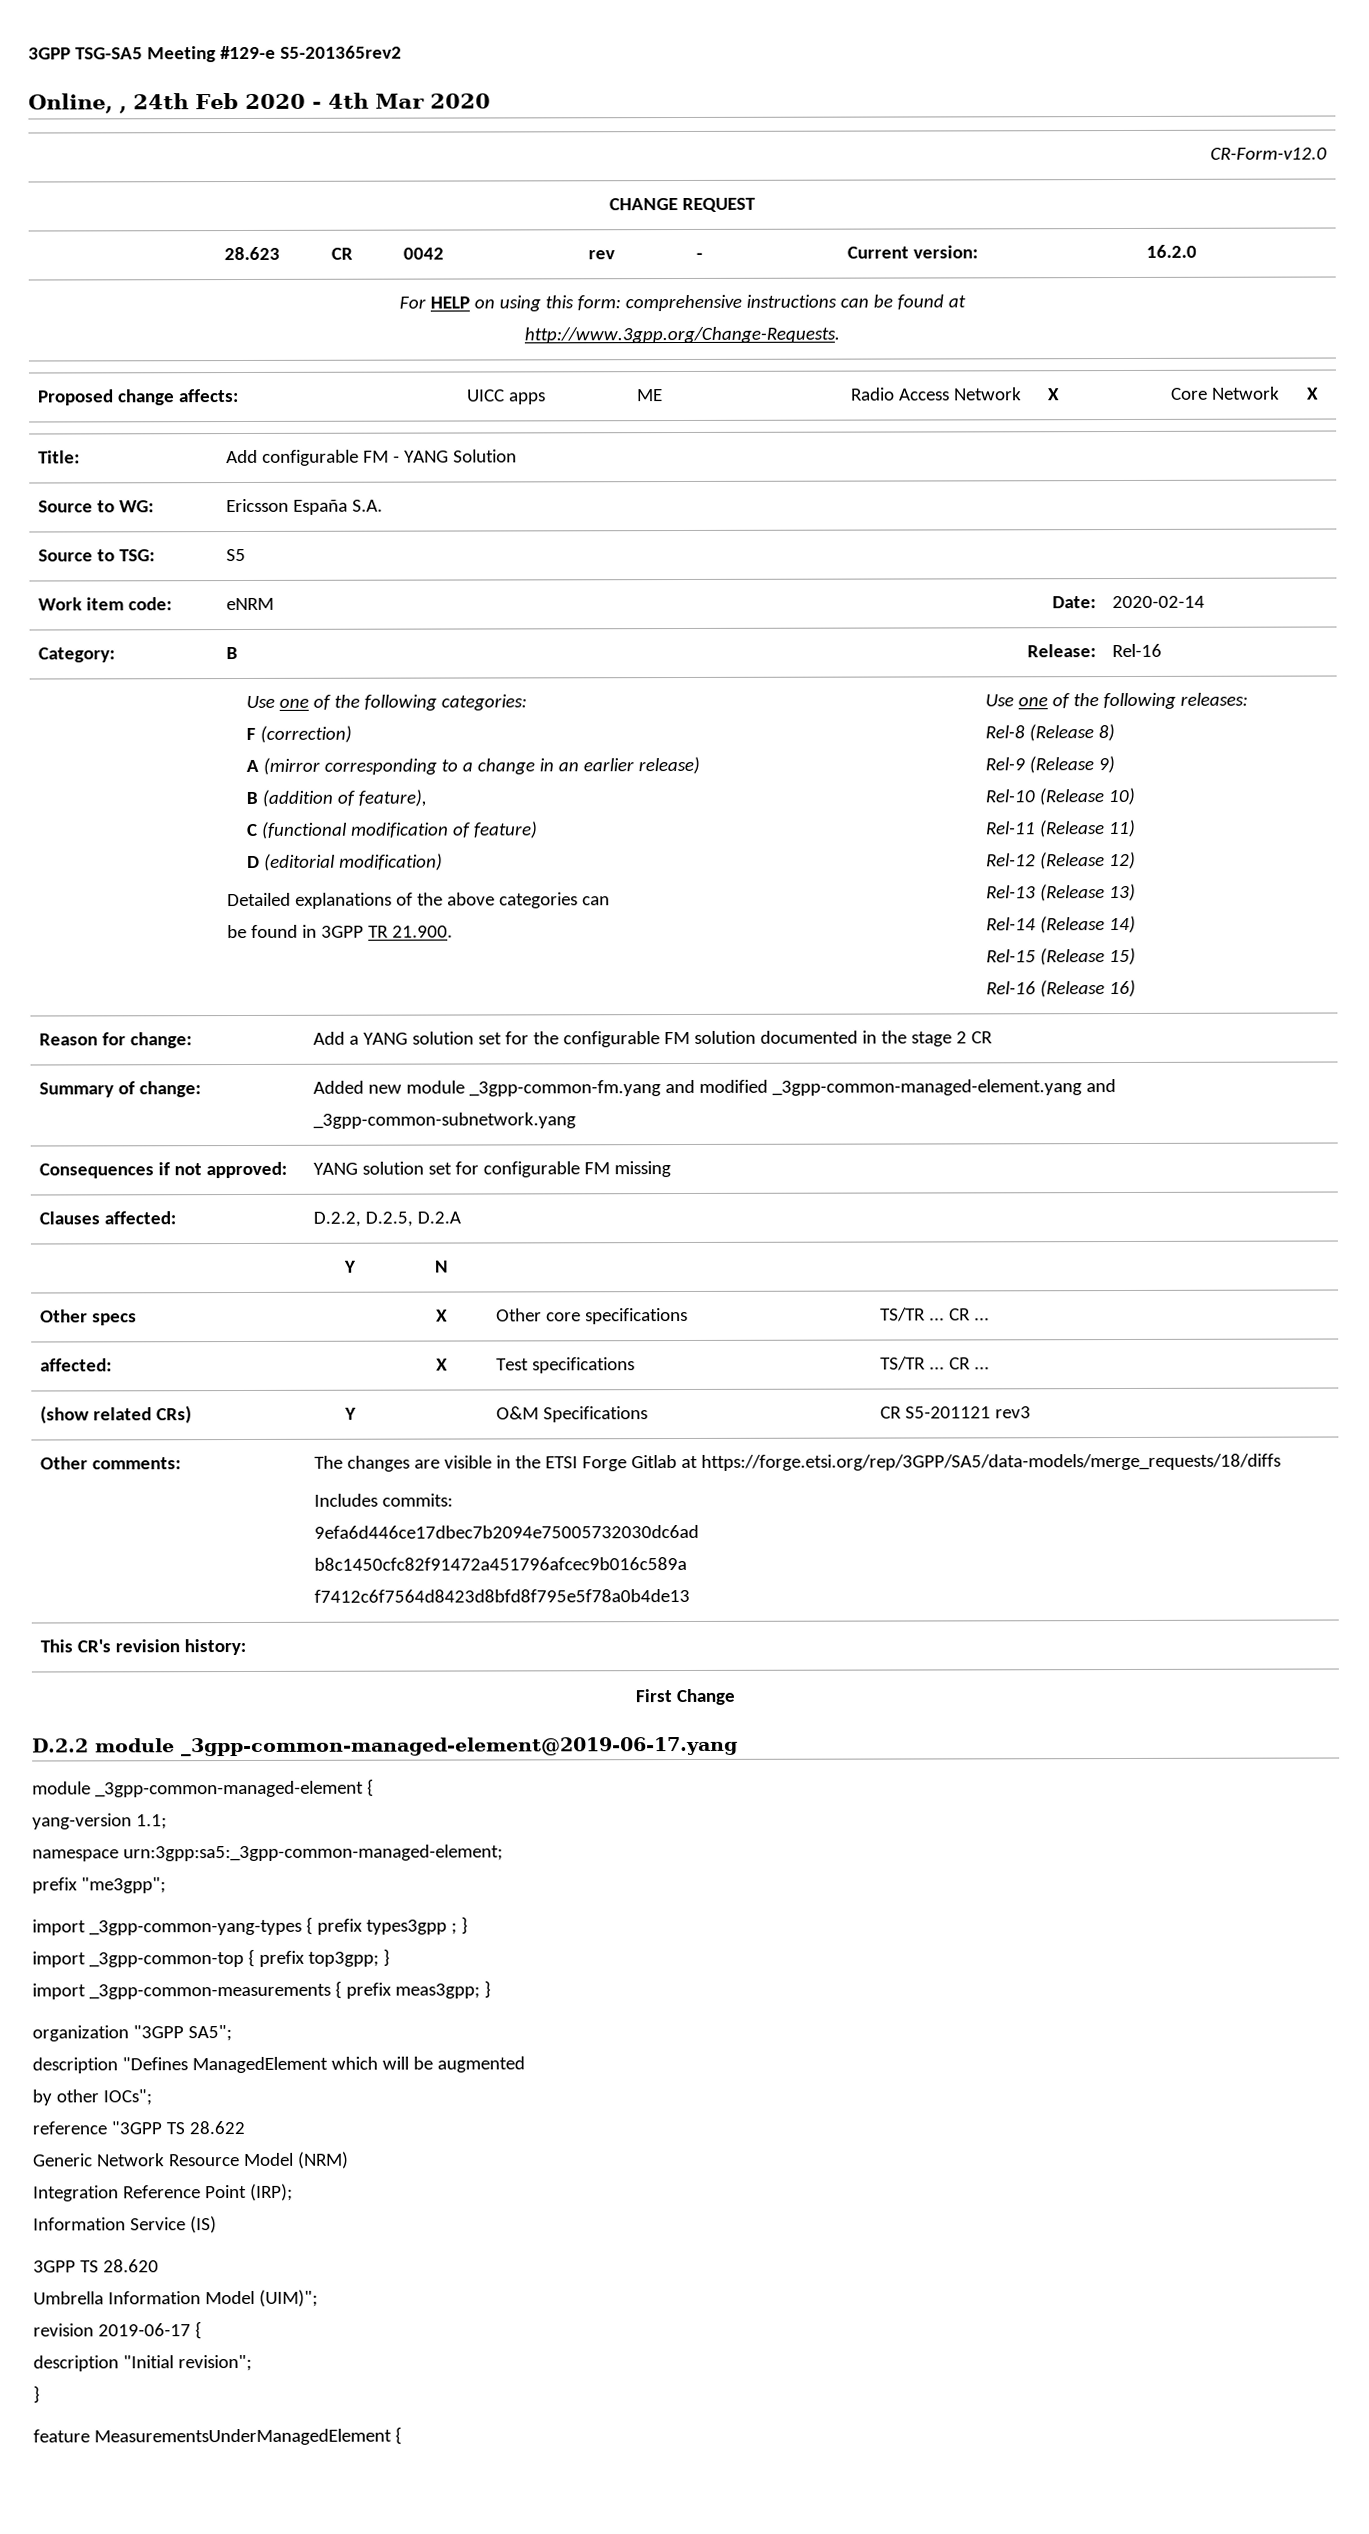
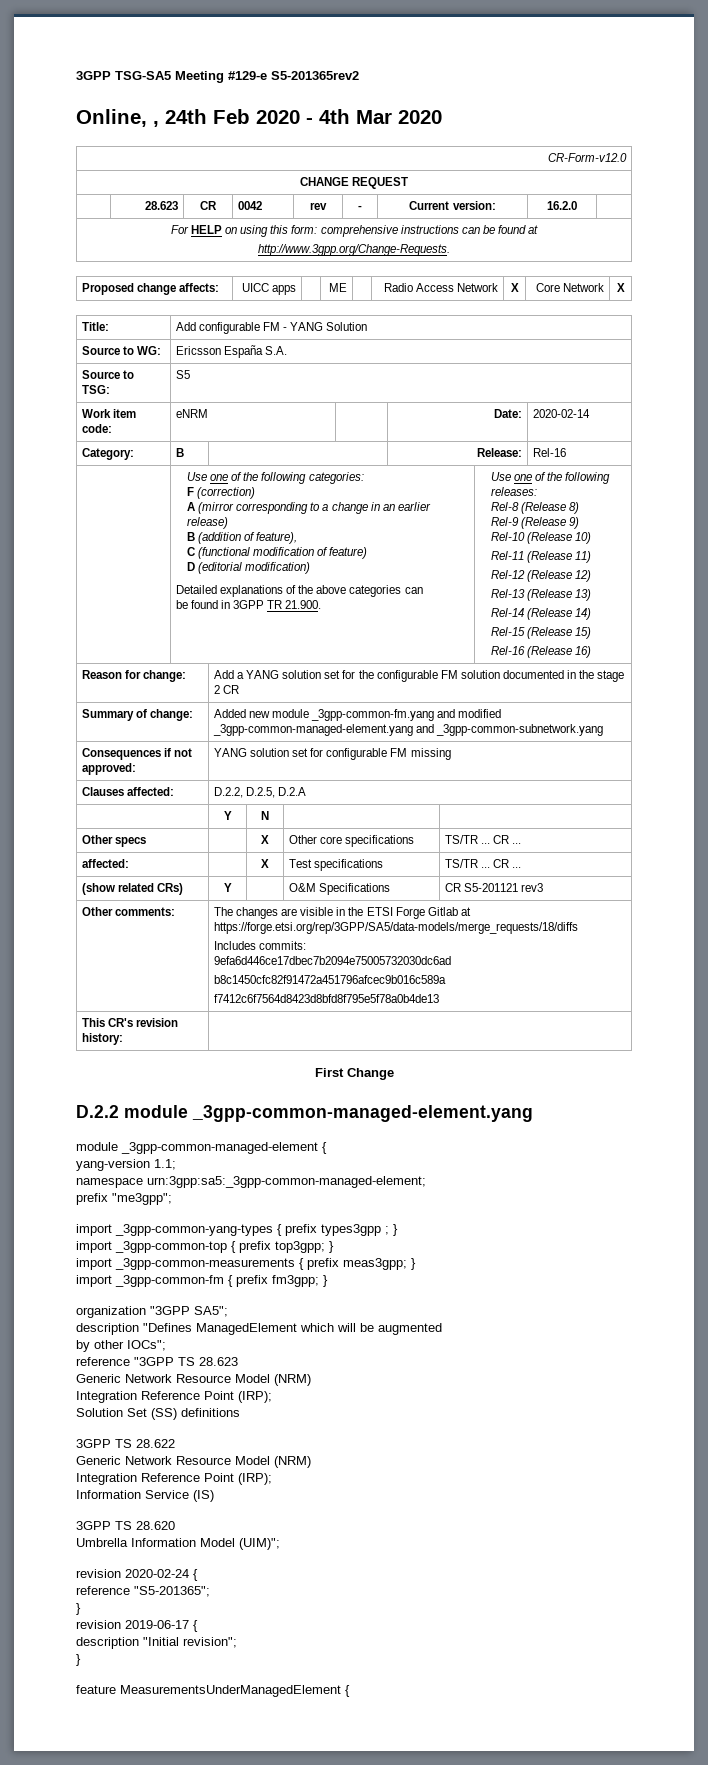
[180,1736,738,1757] _3gpp-common-managed-element@2019-06-17.yang -> [192,1105,533,1122] _3gpp-common-managed-element.yang
(491, 1989) none -> [76,1275,328,1287] // import _3gpp-common-fm { prefix fm3gpp; }
(185, 2128) none -> [199,1357,238,1366] [76,1374,311,1386] [76,1391,272,1403] [76,1408,240,1420] [76,1439,132,1448] 28.623 // Generic Network Resource Model (NRM) // Integration Reference Point (IRP); // Solution Set (SS) definitions // 3GPP TS
(318, 2298) none -> [76,1569,198,1581] [76,1586,210,1597] [76,1603,81,1615] // revision 2020-02-24 { // reference "S5-201365"; // }

